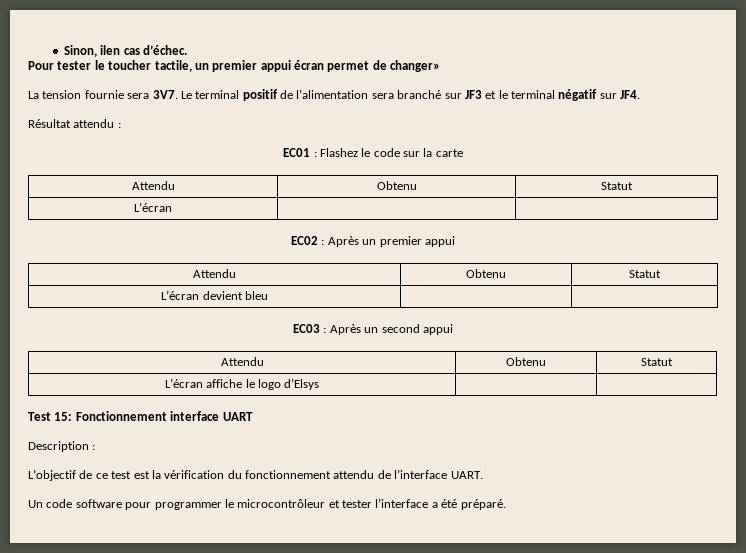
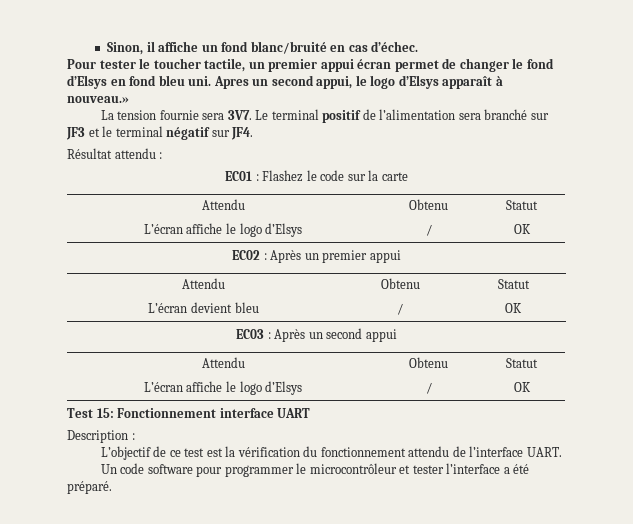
[100,45,121,55] ilen -> [146,41,346,54] il affiche un fond blanc/bruité en
[390,60,441,72] changer» -> [459,58,554,72] [67,75,503,89] [67,95,129,103] changer le fond d’Elsys en fond bleu uni. Apres un second appui, le logo d’Elsys apparaît à nouveau.»
(172, 207) | | -> [186,223,303,237] [425,224,432,236] [513,224,531,234] affiche le logo d’Elsys | / | OK
(268, 295) | -> [397,303,403,315] [505,303,522,313] / | OK
(320, 384) | -> [425,382,432,394] [513,382,531,392] / | OK

